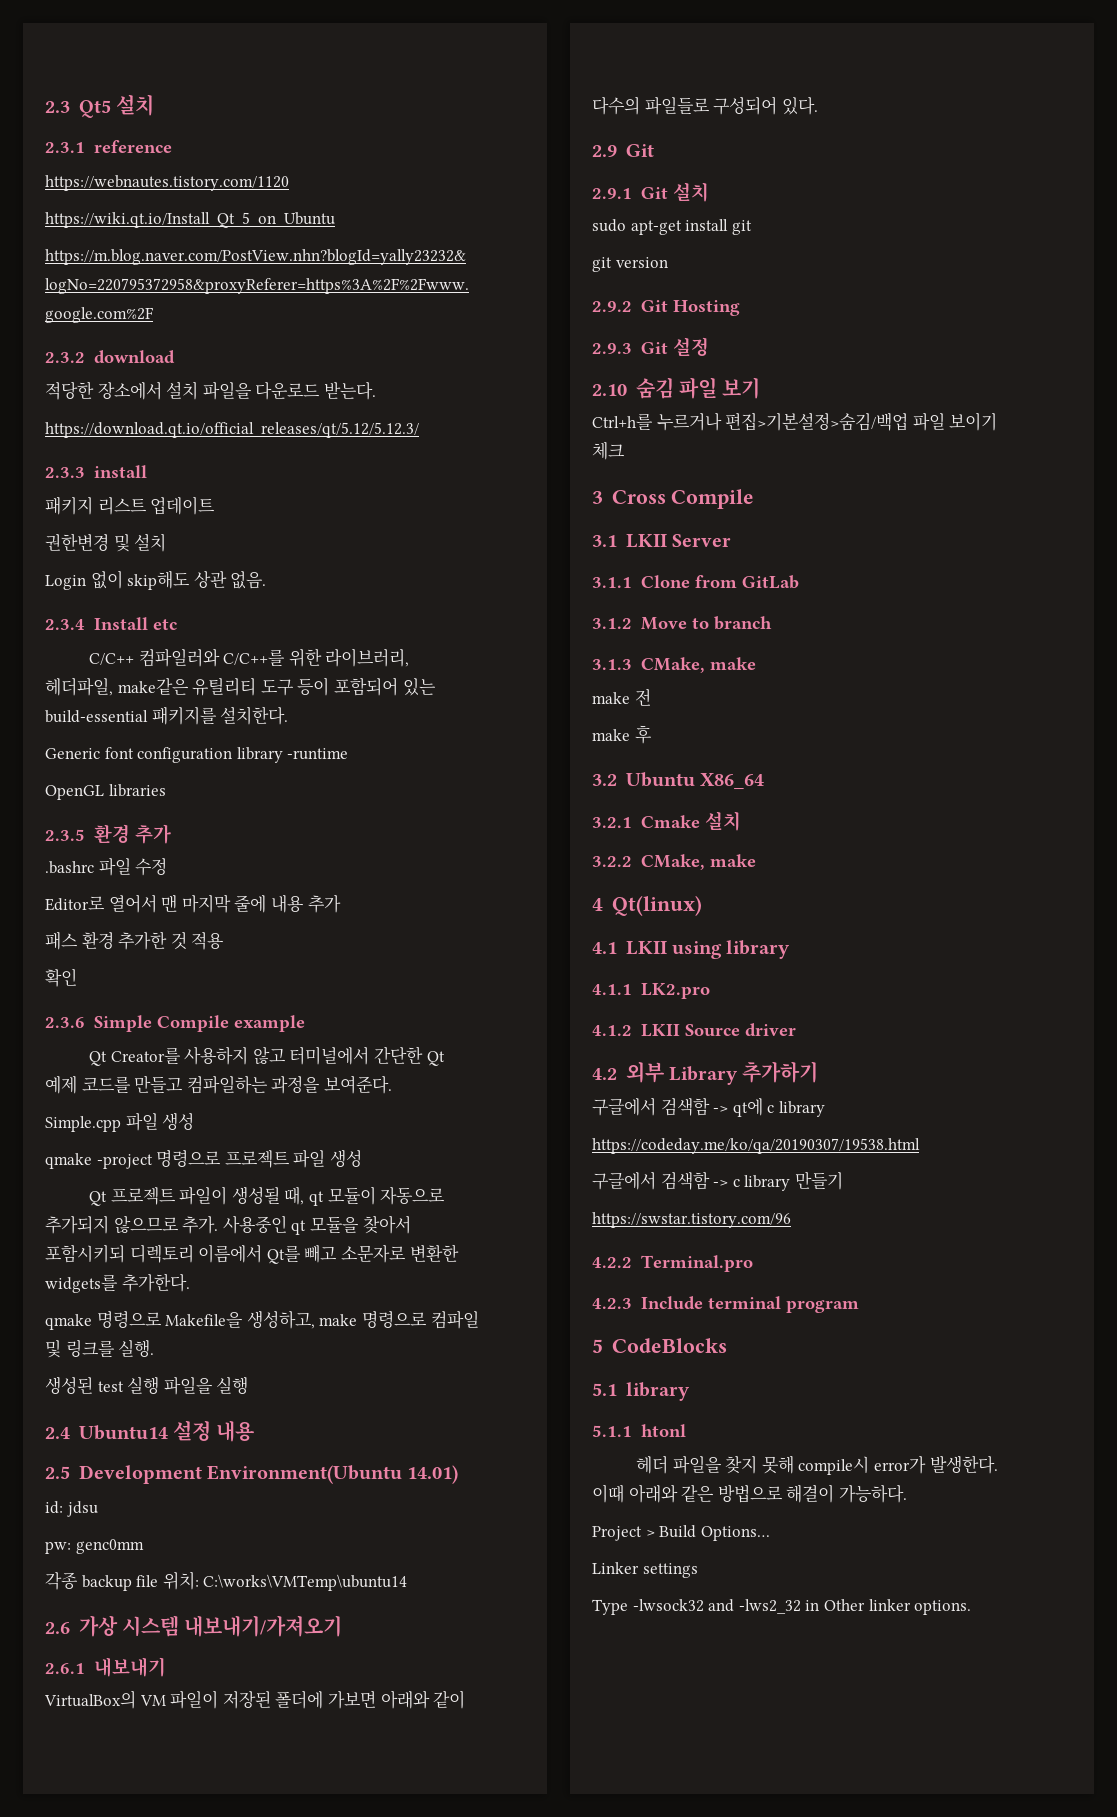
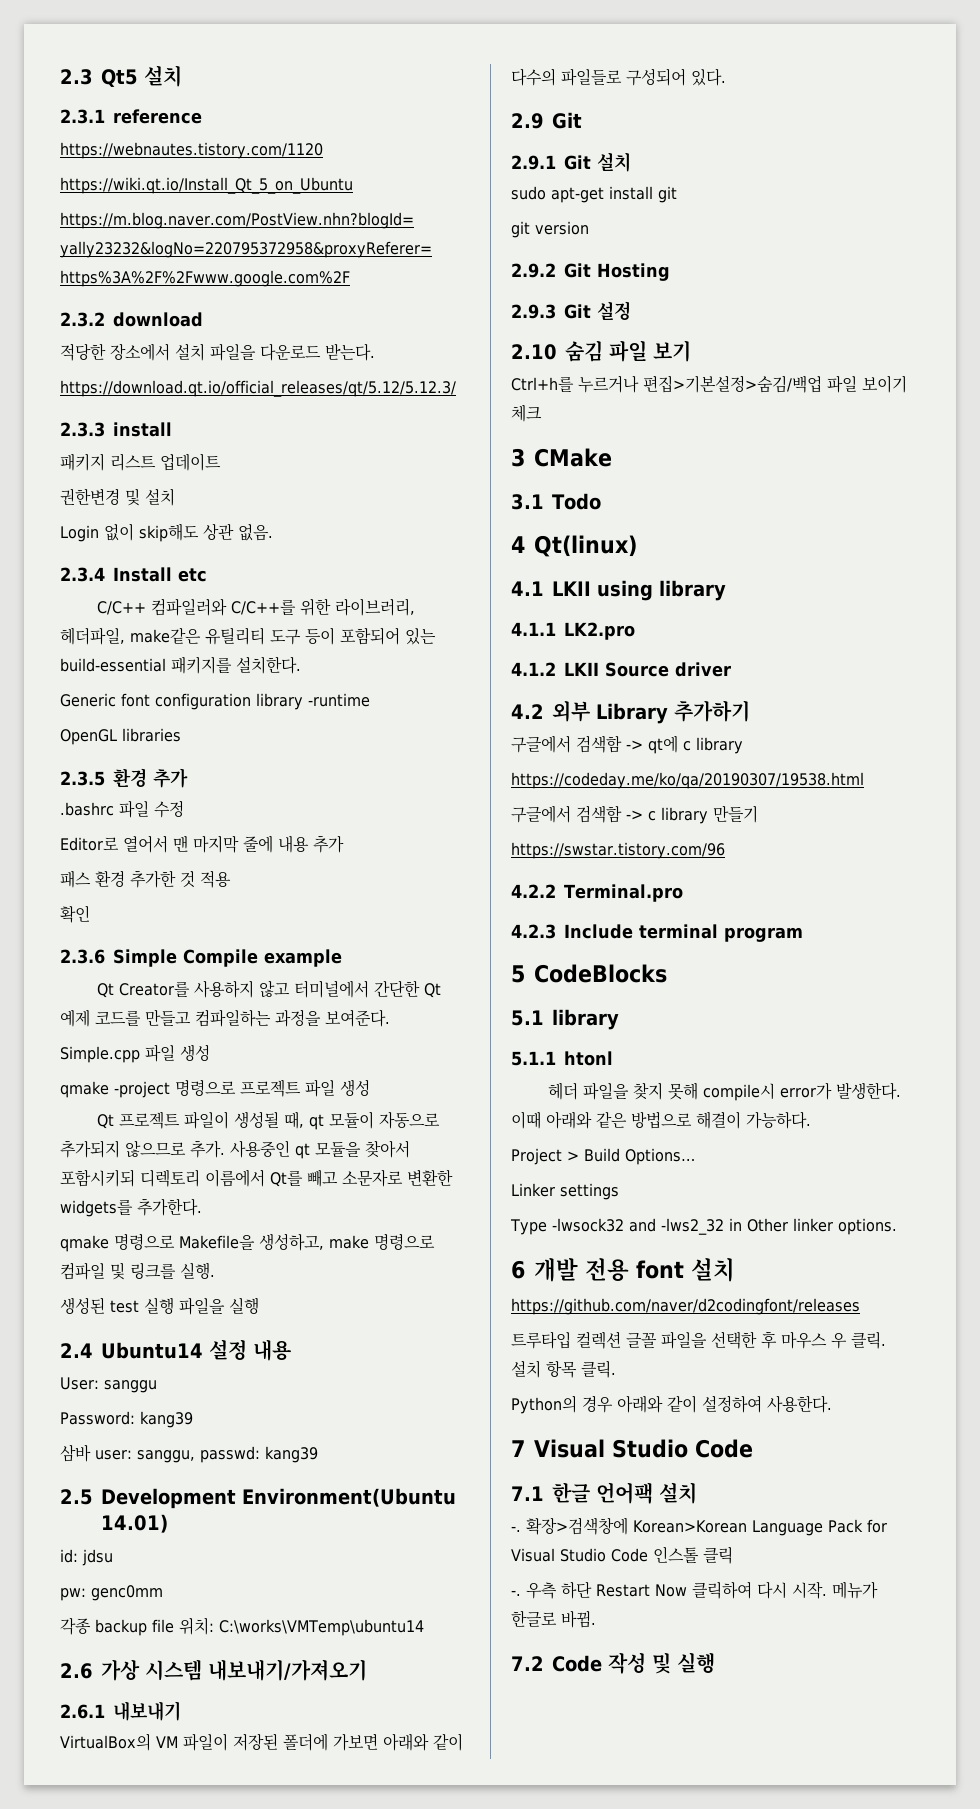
(255, 1431) none -> [60,1377,157,1393] [60,1411,193,1428] [60,1444,318,1463] // User: sanggu // Password: kang39 // 삼바 user: sanggu, passwd: kang39
[611,489,755,509] Cross Compile -> [533,448,612,467] CMake
[625,534,731,548] [592,575,799,589] [592,616,772,630] [592,657,756,673] [592,688,651,706] [592,725,652,744] [592,772,764,790] [592,811,741,831] [592,854,756,870] LKII Server // 3.1.1 Clone from GitLab // 3.1.2 Move to branch // 3.1.3 CMake, make // make 전 // make 후 // 3.2 Ubuntu X86_64 // 3.2.1 Cmake 설치 // 3.2.2 CMake, make -> [552,493,601,510] Todo
(972, 1607) none -> [511,1258,735,1282] [511,1298,860,1315] [511,1331,886,1349] [511,1360,616,1378] [511,1395,832,1414] [511,1439,753,1458] [511,1482,697,1504] [511,1517,887,1536] [511,1546,733,1564] [511,1581,878,1599] [511,1610,596,1628] [511,1652,715,1674] // 6 개발 전용 font 설치 // https://github.com/naver/d2codingfont/releases // 트루타입 컬렉션 글꼴 파일을 선택한 후 마우스 우 클릭. 설치 항목 클릭. // Python의 경우 아래와 같이 설정하여 사용한다. // 7 Visual Studio Code // 7.1 한글 언어팩 설치 // -. 확장>검색창에 Korean>Korean Language Pack for Visual Studio Code 인스톨 클릭 // -. 우측 하단 Restart Now 클릭하여 다시 시작. 메뉴가 한글로 바뀜. // 7.2 Code 작성 및 실행

